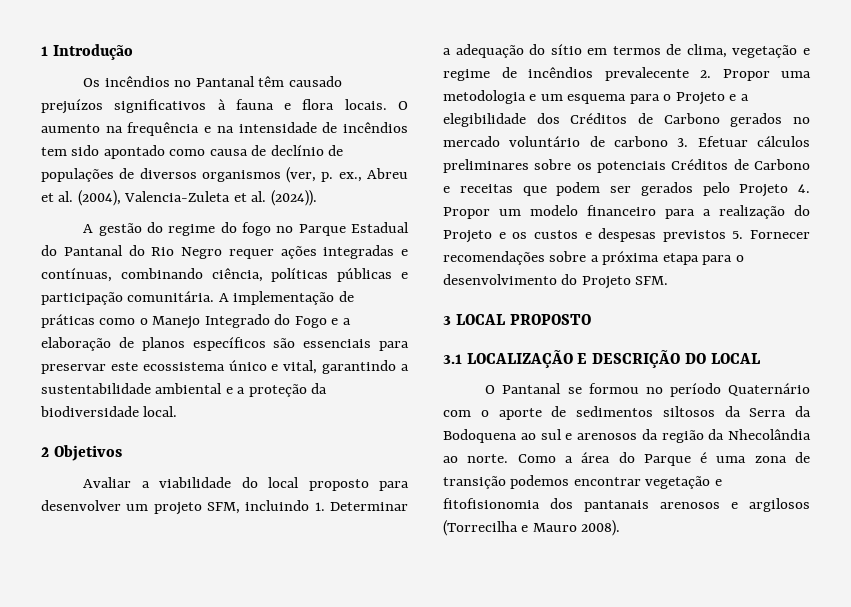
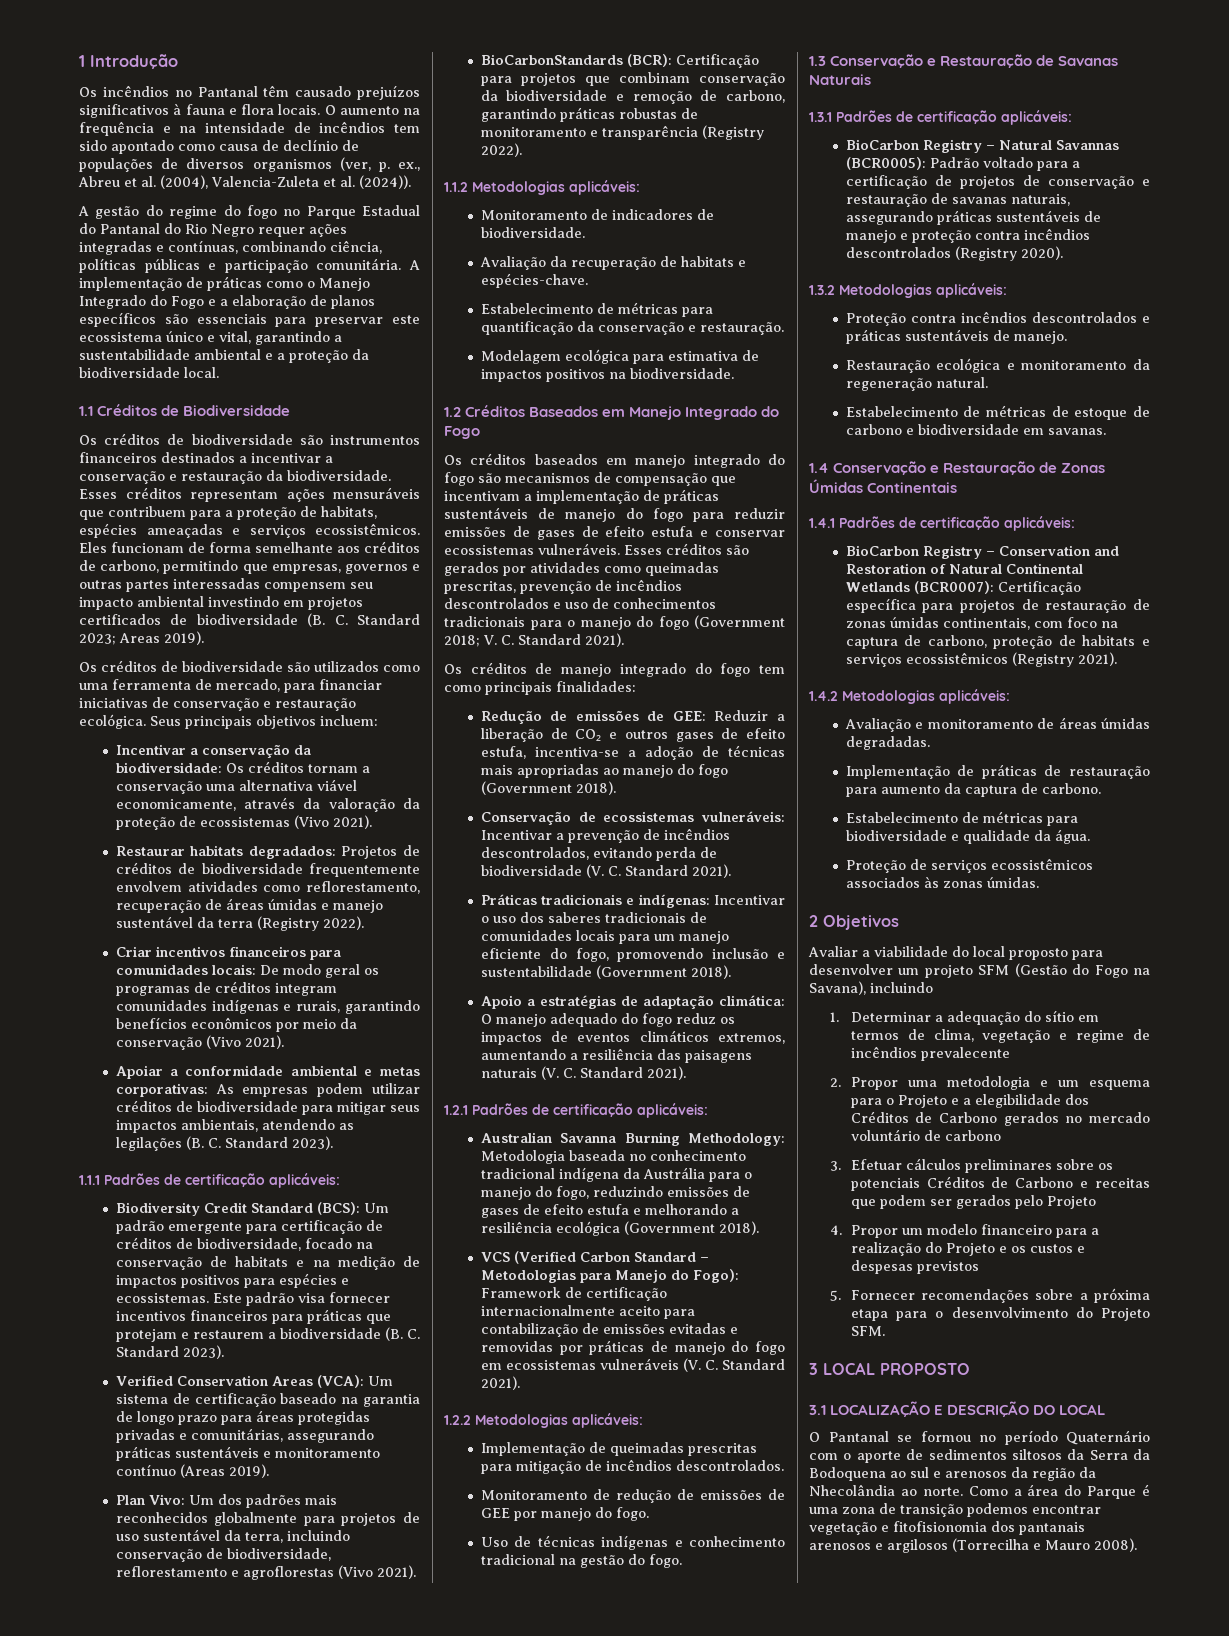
(178, 411) none -> [79,404,291,416] [79,433,420,445] [79,452,333,463] [79,470,391,484] [79,487,420,502] [79,506,377,520] [79,523,420,538] [79,541,420,553] [79,560,420,574] [79,578,373,592] [79,596,363,610] [79,613,420,627] [79,631,204,645] [79,660,420,672] [79,679,382,693] [79,697,356,711] [79,714,378,729] [115,744,311,758] [115,761,370,773] [115,779,357,794] [115,797,420,812] [115,815,372,830] [115,845,420,859] [115,862,420,877] [115,881,420,894] [115,898,383,913] [115,916,364,931] [115,946,341,960] [115,964,379,978] [115,981,337,996] [115,999,420,1014] [115,1017,357,1032] [115,1035,284,1050] [115,1065,420,1079] [115,1083,420,1097] [115,1100,420,1115] [115,1119,354,1133] [115,1136,333,1151] [79,1173,340,1188] [115,1202,389,1216] [115,1220,383,1234] [115,1237,373,1251] [115,1256,420,1270] [115,1273,349,1288] [115,1292,390,1306] [115,1309,391,1324] [115,1327,420,1342] [115,1345,224,1359] [115,1375,393,1388] [115,1393,420,1407] [115,1410,370,1425] [115,1428,374,1443] [115,1446,380,1461] [115,1464,269,1478] [115,1494,337,1508] [115,1512,420,1526] [115,1529,350,1543] [115,1548,331,1562] [115,1565,416,1580] [480,54,759,68] [480,72,785,86] [480,90,785,104] [480,107,698,122] [480,125,764,140] [480,143,522,157] [444,180,640,195] [480,209,714,220] [480,227,585,238] [479,256,746,270] [480,273,588,288] [480,302,713,317] [480,321,784,335] [480,349,759,364] [480,368,734,382] [444,405,780,420] [444,426,480,439] [444,453,785,468] [444,472,736,486] [444,489,719,504] [444,507,785,522] [444,526,785,540] [444,543,749,555] [444,562,719,576] [444,579,682,594] [444,598,716,609] [444,615,785,630] [444,633,624,647] [444,662,785,677] [444,681,636,695] [480,710,785,724] [480,728,785,742] [480,745,785,760] [480,764,728,778] [480,781,616,795] [480,811,785,825] [480,828,730,843] [480,847,717,861] [480,864,731,878] [480,894,785,908] [480,912,707,923] [480,930,729,944] [480,948,785,962] [480,965,731,979] [480,995,785,1009] [480,1013,735,1027] [480,1030,785,1045] [480,1048,752,1063] [480,1066,686,1080] [444,1103,708,1118] [480,1132,785,1146] [480,1150,746,1164] [480,1167,752,1182] [480,1186,750,1200] [480,1204,739,1218] [480,1221,759,1236] [480,1251,709,1264] [480,1269,739,1283] [480,1287,667,1301] [480,1305,695,1319] [480,1323,738,1337] [480,1340,785,1355] [480,1358,785,1372] [480,1376,520,1390] [444,1413,643,1428] [480,1442,757,1456] [480,1459,784,1474] [480,1489,785,1503] [480,1507,649,1521] [480,1535,785,1550] [480,1554,682,1568] [809,54,1119,68] [809,74,871,85] [809,110,1072,125] [845,139,1119,153] [845,157,1080,171] [845,175,1150,189] [845,193,1070,207] [845,210,1101,225] [845,228,1090,243] [845,246,1063,261] [809,283,1007,298] [845,311,1150,326] [845,329,1067,344] [845,358,1150,373] [845,377,988,391] [845,405,1150,420] [845,424,1106,435] [809,461,1106,475] [809,479,958,493] [809,516,1075,531] [845,545,1119,559] [845,563,1083,574] [845,581,1081,595] [845,598,1150,613] [845,617,1118,630] [845,635,1150,649] [845,652,1117,667] [809,689,1010,704] [844,717,1150,732] [845,736,930,750] [845,764,1150,779] [845,783,1101,797] [845,811,1078,826] [845,829,1090,844] [845,858,1093,873] [845,876,1039,888] // 1.1 Créditos de Biodiversidade // Os créditos de biodiversidade são instrumentos financeiros destinados a incentivar a conservação e restauração da biodiversidade. Esses créditos representam ações mensuráveis que contribuem para a proteção de habitats, espécies ameaçadas e serviços ecossistêmicos. Eles funcionam de forma semelhante aos créditos de carbono, permitindo que empresas, governos e outras partes interessadas compensem seu impacto ambiental investindo em projetos certificados de biodiversidade (B. C. Standard 2023; Areas 2019). // Os créditos de biodiversidade são utilizados como uma ferramenta de mercado, para financiar iniciativas de conservação e restauração ecológica. Seus principais objetivos incluem: // Incentivar a conservação da biodiversidade: Os créditos tornam a conservação uma alternativa viável economicamente, através da valoração da proteção de ecossistemas (Vivo 2021). // Restaurar habitats degradados: Projetos de créditos de biodiversidade frequentemente envolvem atividades como reflorestamento, recuperação de áreas úmidas e manejo sustentável da terra (Registry 2022). // Criar incentivos financeiros para comunidades locais: De modo geral os programas de créditos integram comunidades indígenas e rurais, garantindo benefícios econômicos por meio da conservação (Vivo 2021). // Apoiar a conformidade ambiental e metas corporativas: As empresas podem utilizar créditos de biodiversidade para mitigar seus impactos ambientais, atendendo as legilações (B. C. Standard 2023). // 1.1.1 Padrões de certificação aplicáveis: // Biodiversity Credit Standard (BCS): Um padrão emergente para certificação de créditos de biodiversidade, focado na conservação de habitats e na medição de impactos positivos para espécies e ecossistemas. Este padrão visa fornecer incentivos financeiros para práticas que protejam e restaurem a biodiversidade (B. C. Standard 2023). // Verified Conservation Areas (VCA): Um sistema de certificação baseado na garantia de longo prazo para áreas protegidas privadas e comunitárias, assegurando práticas sustentáveis e monitoramento contínuo (Areas 2019). // Plan Vivo: Um dos padrões mais reconhecidos globalmente para projetos de uso sustentável da terra, incluindo conservação de biodiversidade, reflorestamento e agroflorestas (Vivo 2021). // BioCarbonStandards (BCR): Certificação para projetos que combinam conservação da biodiversidade e remoção de carbono, garantindo práticas robustas de monitoramento e transparência (Registry 2022). // 1.1.2 Metodologias aplicáveis: // Monitoramento de indicadores de biodiversidade. // Avaliação da recuperação de habitats e espécies-chave. // Estabelecimento de métricas para quantificação da conservação e restauração. // Modelagem ecológica para estimativa de impactos positivos na biodiversidade. // 1.2 Créditos Baseados em Manejo Integrado do Fogo // Os créditos baseados em manejo integrado do fogo são mecanismos de compensação que incentivam a implementação de práticas sustentáveis de manejo do fogo para reduzir emissões de gases de efeito estufa e conservar ecossistemas vulneráveis. Esses créditos são gerados por atividades como queimadas prescritas, prevenção de incêndios descontrolados e uso de conhecimentos tradicionais para o manejo do fogo (Government 2018; V. C. Standard 2021). // Os créditos de manejo integrado do fogo tem como principais finalidades: // Redução de emissões de GEE: Reduzir a liberação de CO₂ e outros gases de efeito estufa, incentiva-se a adoção de técnicas mais apropriadas ao manejo do fogo (Government 2018). // Conservação de ecossistemas vulneráveis: Incentivar a prevenção de incêndios descontrolados, evitando perda de biodiversidade (V. C. Standard 2021). // Práticas tradicionais e indígenas: Incentivar o uso dos saberes tradicionais de comunidades locais para um manejo eficiente do fogo, promovendo inclusão e sustentabilidade (Government 2018). // Apoio a estratégias de adaptação climática: O manejo adequado do fogo reduz os impactos de eventos climáticos extremos, aumentando a resiliência das paisagens naturais (V. C. Standard 2021). // 1.2.1 Padrões de certificação aplicáveis: // Australian Savanna Burning Methodology: Metodologia baseada no conhecimento tradicional indígena da Austrália para o manejo do fogo, reduzindo emissões de gases de efeito estufa e melhorando a resiliência ecológica (Government 2018). // VCS (Verified Carbon Standard – Metodologias para Manejo do Fogo): Framework de certificação internacionalmente aceito para contabilização de emissões evitadas e removidas por práticas de manejo do fogo em ecossistemas vulneráveis (V. C. Standard 2021). // 1.2.2 Metodologias aplicáveis: // Implementação de queimadas prescritas para mitigação de incêndios descontrolados. // Monitoramento de redução de emissões de GEE por manejo do fogo. // Uso de técnicas indígenas e conhecimento tradicional na gestão do fogo. // 1.3 Conservação e Restauração de Savanas Naturais // 1.3.1 Padrões de certificação aplicáveis: // BioCarbon Registry – Natural Savannas (BCR0005): Padrão voltado para a certificação de projetos de conservação e restauração de savanas naturais, assegurando práticas sustentáveis de manejo e proteção contra incêndios descontrolados (Registry 2020). // 1.3.2 Metodologias aplicáveis: // Proteção contra incêndios descontrolados e práticas sustentáveis de manejo. // Restauração ecológica e monitoramento da regeneração natural. // Estabelecimento de métricas de estoque de carbono e biodiversidade em savanas. // 1.4 Conservação e Restauração de Zonas Úmidas Continentais // 1.4.1 Padrões de certificação aplicáveis: // BioCarbon Registry – Conservation and Restoration of Natural Continental Wetlands (BCR0007): Certificação específica para projetos de restauração de zonas úmidas continentais, com foco na captura de carbono, proteção de habitats e serviços ecossistêmicos (Registry 2021). // 1.4.2 Metodologias aplicáveis: // Avaliação e monitoramento de áreas úmidas degradadas. // Implementação de práticas de restauração para aumento da captura de carbono. // Estabelecimento de métricas para biodiversidade e qualidade da água. // Proteção de serviços ecossistêmicos associados às zonas úmidas.
[207,500,310,514] SFM, incluindo -> [978,963,1150,978] [809,981,933,995] SFM (Gestão do Fogo na Savana), incluindo //
(689, 74) none -> (1010, 1054) //
(668, 141) none -> (1001, 1135) //
(789, 190) none -> (1096, 1202) //
(726, 236) none -> (979, 1267) //

